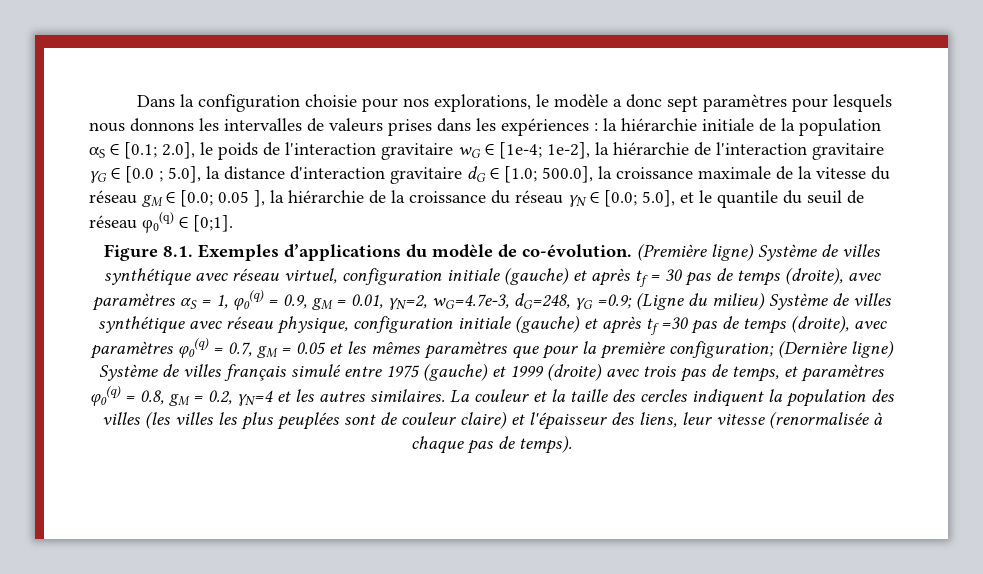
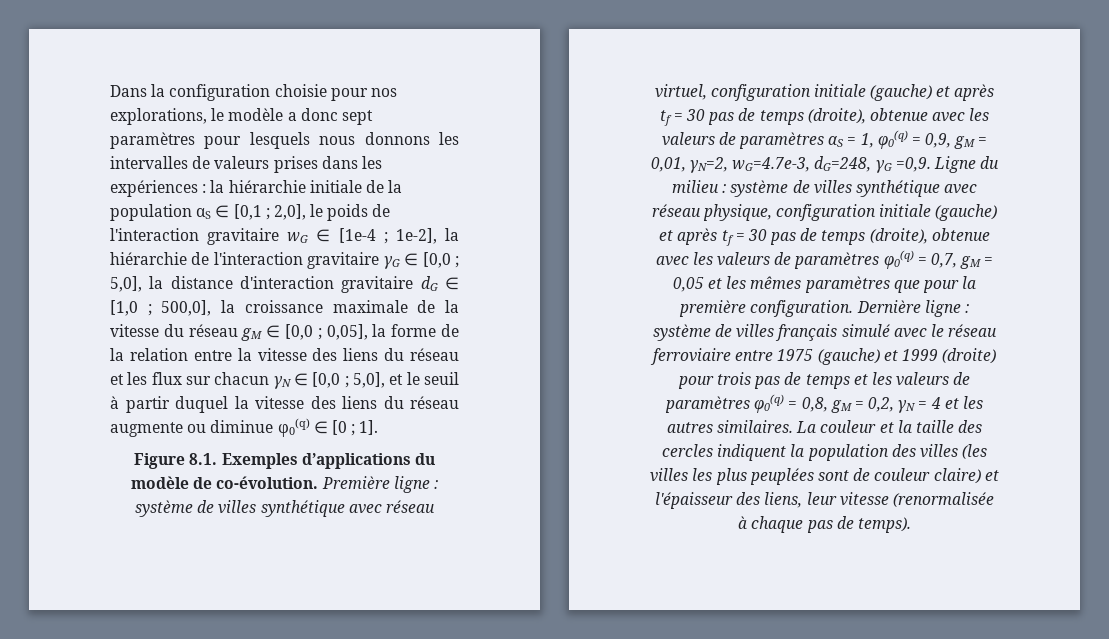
[124,142,195,159] [0.1; 2.0], -> [233,204,306,220] [0,1 ; 2,0],
[499,142,542,159] [1e-4; -> [338,228,388,244] [1e-4 ;
[125,166,201,183] [0.0 ; 5.0], -> [422,252,460,268] [110,276,142,292] [0,0 ; 5,0],
[504,166,593,183] [1.0; 500.0], -> [110,300,212,316] [1,0 ; 500,0],
[180,190,864,208] [89,211,233,233] [0.0; 0.05 ], la hiérarchie de la croissance du réseau γN ∈ [0.0; 5.0], et le quantile du seuil de réseau φ0(q) ∈ [0;1]. -> [285,324,460,340] [110,348,459,361] [110,372,459,389] [110,396,459,413] [110,418,379,437] [0,0 ; 0,05], la forme de la relation entre la vitesse des liens du réseau et les flux sur chacun γN ∈ [0,0 ; 5,0], et le seuil à partir duquel la vitesse des liens du réseau augmente ou diminue φ0(q) ∈ [0 ; 1].
[636,243,817,261] (Première ligne) Système -> [321,476,438,493] [135,500,194,517] Première ligne : système
[847,273,881,281] avec -> [869,108,990,122] [661,132,736,146] obtenue avec les valeurs de
[282,294,383,310] 0.9, gM = 0.01, -> [925,133,988,149] [650,157,686,172] 0,9, gM = 0,01,
[596,292,828,310] =0.9; (Ligne du milieu) Système -> [895,156,1000,173] [671,180,789,197] =0,9. Ligne du milieu : système
[660,315,887,334] [89,337,326,359] =30 pas de temps (droite), avec paramètres φ0(q) = 0.7, gM = 0.05 -> [735,228,990,245] [655,250,994,269] [672,277,704,292] = 30 pas de temps (droite), obtenue avec les valeurs de paramètres φ0(q) = 0,7, gM = 0,05
[668,340,894,358] [99,364,341,381] configuration; (Dernière ligne) Système de villes français simulé -> [750,300,969,317] [652,324,998,341] [649,348,731,365] configuration. Dernière ligne : système de villes français simulé avec le réseau ferroviaire
[606,369,639,377] avec -> [677,376,714,389] pour
[732,364,884,382] [89,385,273,406] temps, et paramètres φ0(q) = 0.8, gM = 0.2, γN=4 -> [805,372,971,389] [664,394,941,413] temps et les valeurs de paramètres φ0(q) = 0,8, gM = 0,2, γN = 4

